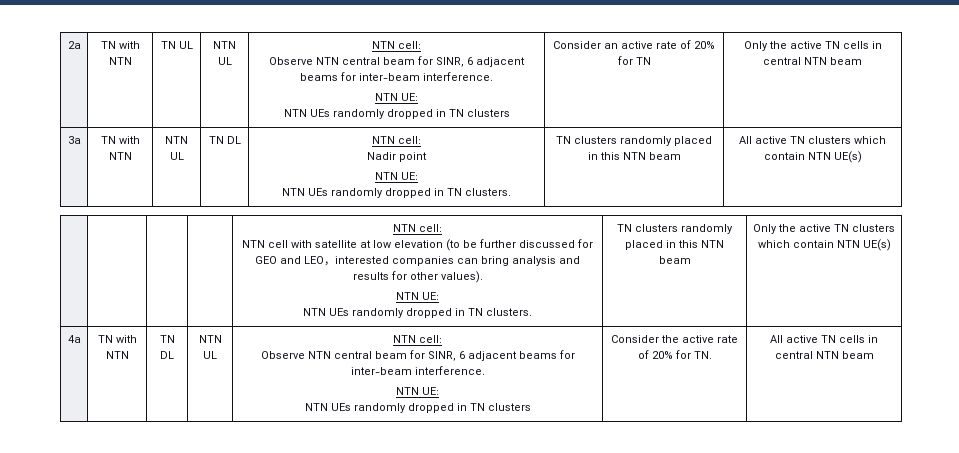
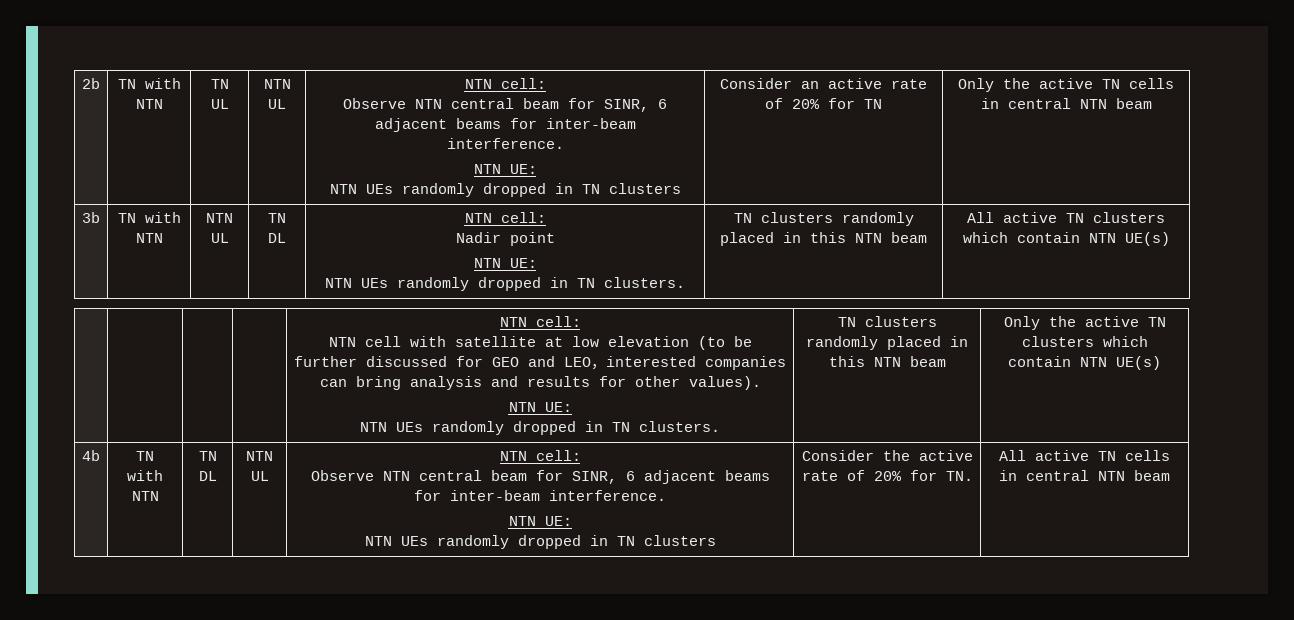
[67,41,81,49] 2a -> [82,78,100,89] 2b
[67,136,81,144] 3a -> [82,212,100,223] 3b
[67,335,81,343] 4a -> [82,450,100,461] 4b

